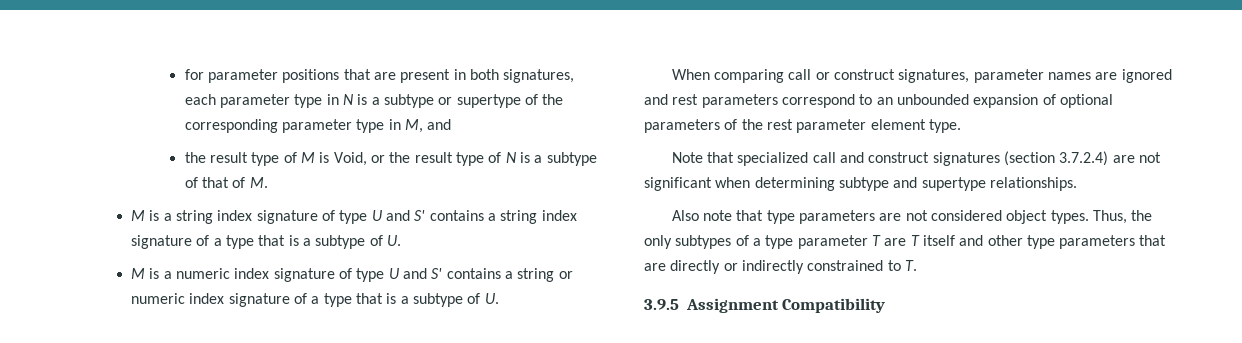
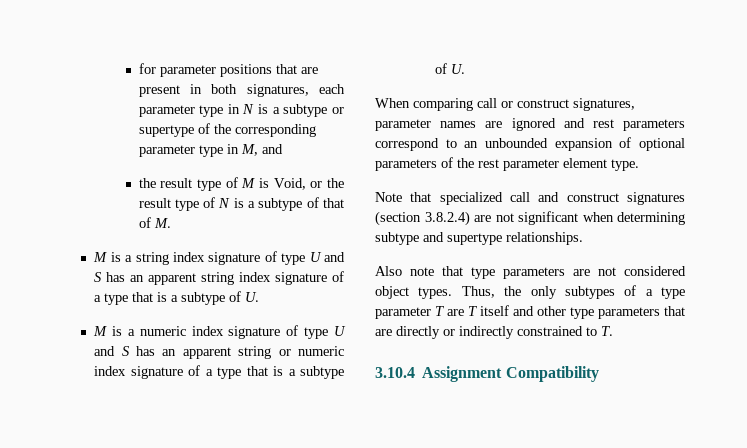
[414,210,497,221] S' contains a -> [94,272,197,285] S has an apparent
[431,268,514,279] S' contains a -> [121,346,231,359] S has an apparent
[1059,151,1109,166] 3.7.2.4) -> [424,211,470,226] 3.8.2.4)
[644,299,679,310] 3.9.5 -> [375,367,415,378] 3.10.4

